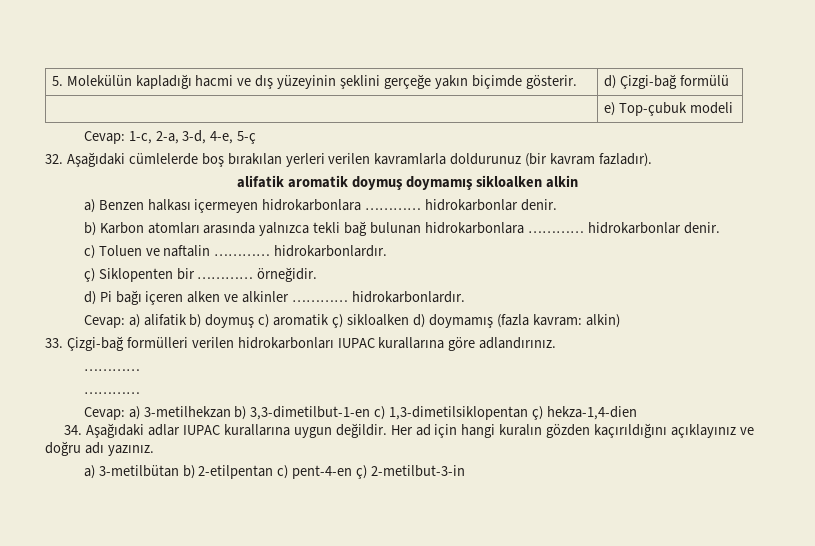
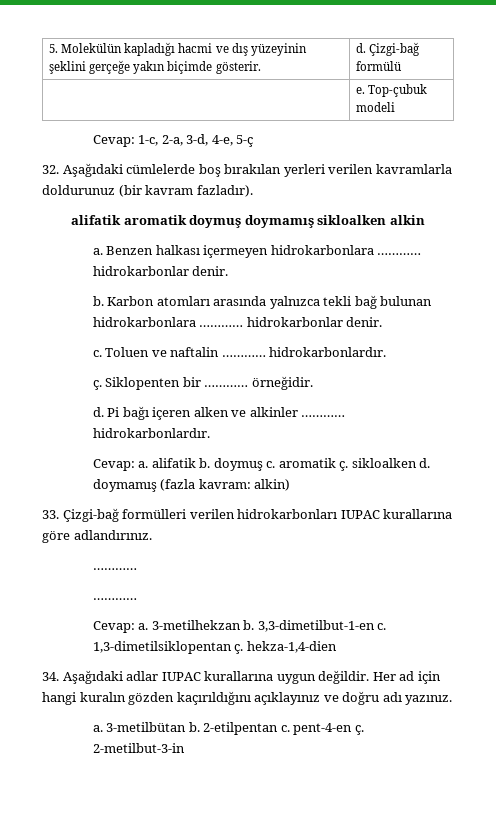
[603,75,616,89] d) -> [356,43,367,53] d.
[603,102,615,116] e) -> [356,87,366,94] e.
[83,199,95,213] a) -> [92,248,103,255] a.
[83,222,96,236] b) -> [92,296,104,306] b.
[83,245,95,259] c) -> [92,350,102,357] c.
[83,268,95,282] ç) -> [92,380,102,390] ç.
[83,291,96,305] d) -> [92,407,104,417] d.
[128,314,425,328] a) alifatik b) doymuş c) aromatik ç) sikloalken d) -> [138,458,431,471] a. alifatik b. doymuş c. aromatik ç. sikloalken d.
[128,406,544,420] a) 3-metilhekzan b) 3,3-dimetilbut-1-en c) 1,3-dimetilsiklopentan ç) -> [138,620,387,632] [92,641,244,654] a. 3-metilhekzan b. 3,3-dimetilbut-1-en c. 1,3-dimetilsiklopentan ç.
[83,465,368,479] a) 3-metilbütan b) 2-etilpentan c) pent-4-en ç) -> [92,722,364,735] a. 3-metilbütan b. 2-etilpentan c. pent-4-en ç.

